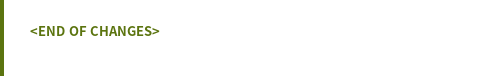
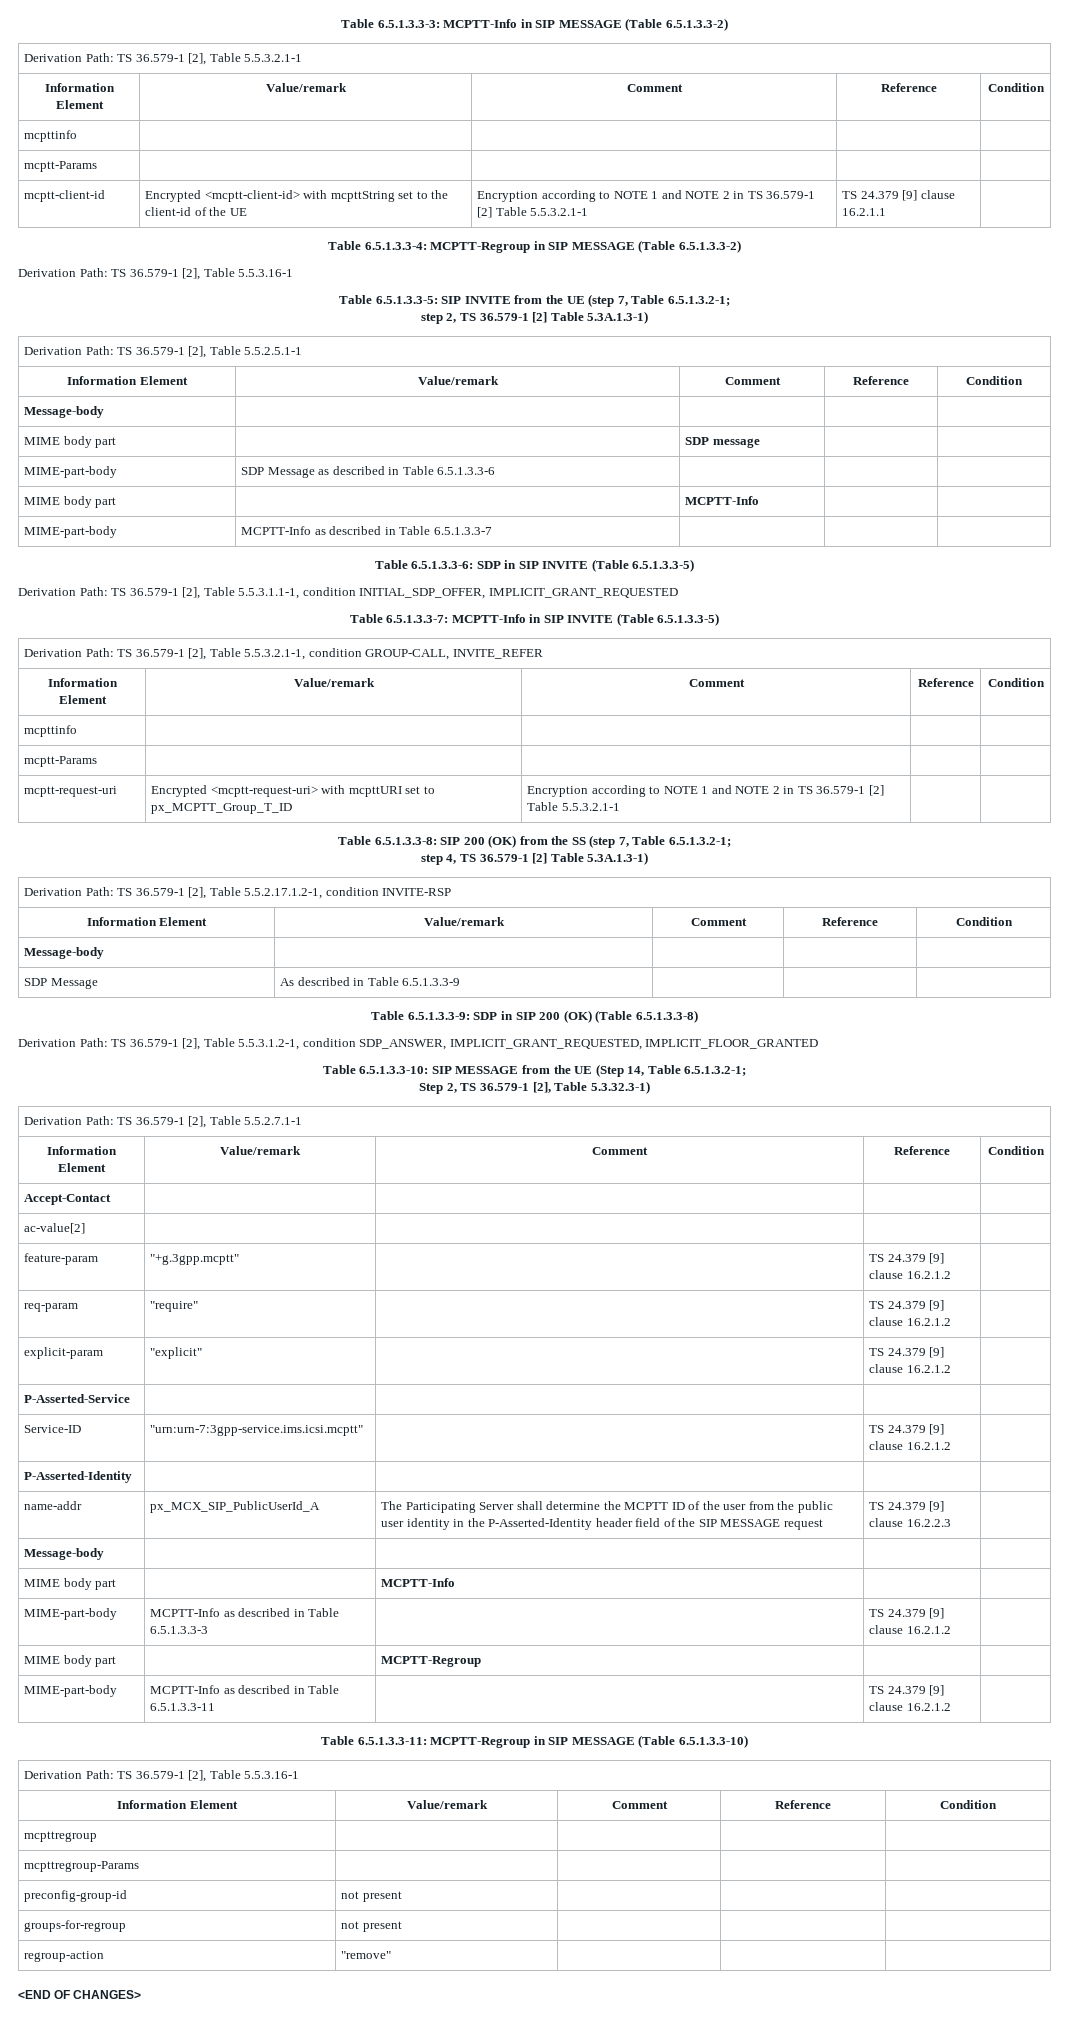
(30, 31) none -> [341,18,728,31] [24,53,303,65] [44,83,115,92] [55,100,104,109] [265,83,347,92] [626,84,683,92] [880,83,937,92] [987,83,1045,92] [24,130,78,142] [24,161,98,172] [24,190,106,202] [145,190,449,202] [145,207,247,216] [477,190,816,202] [477,207,589,218] [842,190,955,201] [842,208,887,216] [328,240,741,253] [18,268,294,280] [339,294,730,307] [420,311,649,324] [24,346,303,358] [67,376,188,385] [417,376,499,385] [724,377,781,385] [853,376,909,385] [966,376,1023,385] [24,406,105,418] [24,436,117,448] [685,437,760,448] [24,466,118,478] [241,466,496,478] [24,496,117,508] [685,496,760,505] [24,526,118,538] [241,526,492,535] [374,559,695,572] [18,587,678,599] [349,613,720,626] [24,648,543,660] [47,678,118,687] [58,695,107,704] [293,678,375,687] [688,679,745,687] [917,678,974,687] [987,678,1045,687] [24,725,78,737] [24,756,98,767] [24,786,118,797] [151,785,435,797] [151,803,293,814] [527,785,884,797] [527,802,620,811] [338,835,731,848] [420,852,649,865] [24,887,452,899] [86,917,208,926] [423,917,505,926] [690,918,747,926] [822,917,878,926] [955,917,1013,926] [24,947,105,959] [24,978,98,989] [280,977,461,986] [371,1010,698,1023] [18,1038,819,1050] [322,1064,747,1077] [419,1081,650,1094] [24,1116,303,1128] [47,1146,117,1155] [58,1163,106,1172] [220,1146,301,1155] [592,1147,648,1155] [894,1146,950,1155] [987,1146,1045,1155] [24,1194,112,1205] [24,1223,86,1234] [24,1253,99,1265] [150,1254,240,1265] [869,1253,945,1264] [869,1270,951,1279] [24,1303,79,1312] [150,1301,199,1312] [869,1300,945,1311] [869,1317,951,1326] [24,1347,104,1359] [150,1347,203,1359] [869,1347,945,1358] [869,1364,951,1373] [24,1394,131,1403] [24,1425,82,1433] [150,1425,364,1436] [869,1424,945,1435] [869,1441,951,1450] [24,1471,133,1483] [24,1501,83,1510] [150,1501,321,1513] [381,1501,833,1513] [381,1518,823,1530] [869,1501,945,1512] [869,1518,951,1527] [24,1548,105,1560] [24,1578,117,1590] [381,1578,456,1587] [24,1608,118,1620] [150,1608,340,1617] [150,1626,209,1634] [869,1608,945,1619] [869,1625,951,1634] [24,1655,117,1667] [381,1656,482,1667] [24,1685,118,1697] [150,1685,340,1694] [150,1703,216,1711] [869,1685,945,1696] [869,1702,951,1711] [321,1735,748,1748] [24,1770,300,1782] [117,1800,238,1809] [406,1800,488,1809] [611,1801,668,1809] [775,1800,831,1809] [940,1800,997,1809] [24,1831,98,1842] [24,1861,140,1872] [24,1890,128,1902] [341,1891,402,1902] [24,1920,127,1932] [341,1921,402,1932] [24,1951,105,1962] [341,1951,392,1959] Table 6.5.1.3.3-3: MCPTT-Info in SIP MESSAGE (Table 6.5.1.3.3-2) // Derivation Path: TS 36.579-1 [2], Table 5.5.3.2.1-1 // Information Element | Value/remark | Comment | Reference | Condition // mcpttinfo | | | | // mcptt-Params | | | | // mcptt-client-id | Encrypted <mcptt-client-id> with mcpttString set to the client-id of the UE | Encryption according to NOTE 1 and NOTE 2 in TS 36.579-1 [2] Table 5.5.3.2.1-1 | TS 24.379 [9] clause 16.2.1.1 | // Table 6.5.1.3.3-4: MCPTT-Regroup in SIP MESSAGE (Table 6.5.1.3.3-2) // Derivation Path: TS 36.579-1 [2], Table 5.5.3.16-1 // Table 6.5.1.3.3-5: SIP INVITE from the UE (step 7, Table 6.5.1.3.2-1; // step 2, TS 36.579-1 [2] Table 5.3A.1.3-1) // Derivation Path: TS 36.579-1 [2], Table 5.5.2.5.1-1 // Information Element | Value/remark | Comment | Reference | Condition // Message-body | | | | // MIME body part | | SDP message | | // MIME-part-body | SDP Message as described in Table 6.5.1.3.3-6 | | | // MIME body part | | MCPTT-Info | | // MIME-part-body | MCPTT-Info as described in Table 6.5.1.3.3-7 | | | // Table 6.5.1.3.3-6: SDP in SIP INVITE (Table 6.5.1.3.3-5) // Derivation Path: TS 36.579-1 [2], Table 5.5.3.1.1-1, condition INITIAL_SDP_OFFER, IMPLICIT_GRANT_REQUESTED // Table 6.5.1.3.3-7: MCPTT-Info in SIP INVITE (Table 6.5.1.3.3-5) // Derivation Path: TS 36.579-1 [2], Table 5.5.3.2.1-1, condition GROUP-CALL, INVITE_REFER // Information Element | Value/remark | Comment | Reference | Condition // mcpttinfo | | | | // mcptt-Params | | | | // mcptt-request-uri | Encrypted <mcptt-request-uri> with mcpttURI set to px_MCPTT_Group_T_ID | Encryption according to NOTE 1 and NOTE 2 in TS 36.579-1 [2] Table 5.5.3.2.1-1 | | // Table 6.5.1.3.3-8: SIP 200 (OK) from the SS (step 7, Table 6.5.1.3.2-1; // step 4, TS 36.579-1 [2] Table 5.3A.1.3-1) // Derivation Path: TS 36.579-1 [2], Table 5.5.2.17.1.2-1, condition INVITE-RSP // Information Element | Value/remark | Comment | Reference | Condition // Message-body | | | | // SDP Message | As described in Table 6.5.1.3.3-9 | | | // Table 6.5.1.3.3-9: SDP in SIP 200 (OK) (Table 6.5.1.3.3-8) // Derivation Path: TS 36.579-1 [2], Table 5.5.3.1.2-1, condition SDP_ANSWER, IMPLICIT_GRANT_REQUESTED, IMPLICIT_FLOOR_GRANTED // Table 6.5.1.3.3-10: SIP MESSAGE from the UE (Step 14, Table 6.5.1.3.2-1; // Step 2, TS 36.579-1 [2], Table 5.3.32.3-1) // Derivation Path: TS 36.579-1 [2], Table 5.5.2.7.1-1 // Information Element | Value/remark | Comment | Reference | Condition // Accept-Contact | | | | // ac-value[2] | | | | // feature-param | "+g.3gpp.mcptt" | | TS 24.379 [9] clause 16.2.1.2 | // req-param | "require" | | TS 24.379 [9] clause 16.2.1.2 | // explicit-param | "explicit" | | TS 24.379 [9] clause 16.2.1.2 | // P-Asserted-Service | | | | // Service-ID | "urn:urn-7:3gpp-service.ims.icsi.mcptt" | | TS 24.379 [9] clause 16.2.1.2 | // P-Asserted-Identity | | | | // name-addr | px_MCX_SIP_PublicUserId_A | The Participating Server shall determine the MCPTT ID of the user from the public user identity in the P-Asserted-Identity header field of the SIP MESSAGE request | TS 24.379 [9] clause 16.2.2.3 | // Message-body | | | | // MIME body part | | MCPTT-Info | | // MIME-part-body | MCPTT-Info as described in Table 6.5.1.3.3-3 | | TS 24.379 [9] clause 16.2.1.2 | // MIME body part | | MCPTT-Regroup | | // MIME-part-body | MCPTT-Info as described in Table 6.5.1.3.3-11 | | TS 24.379 [9] clause 16.2.1.2 | // Table 6.5.1.3.3-11: MCPTT-Regroup in SIP MESSAGE (Table 6.5.1.3.3-10) // Derivation Path: TS 36.579-1 [2], Table 5.5.3.16-1 // Information Element | Value/remark | Comment | Reference | Condition // mcpttregroup | | | | // mcpttregroup-Params | | | | // preconfig-group-id | not present | | | // groups-for-regroup | not present | | | // regroup-action | "remove" | | | //

